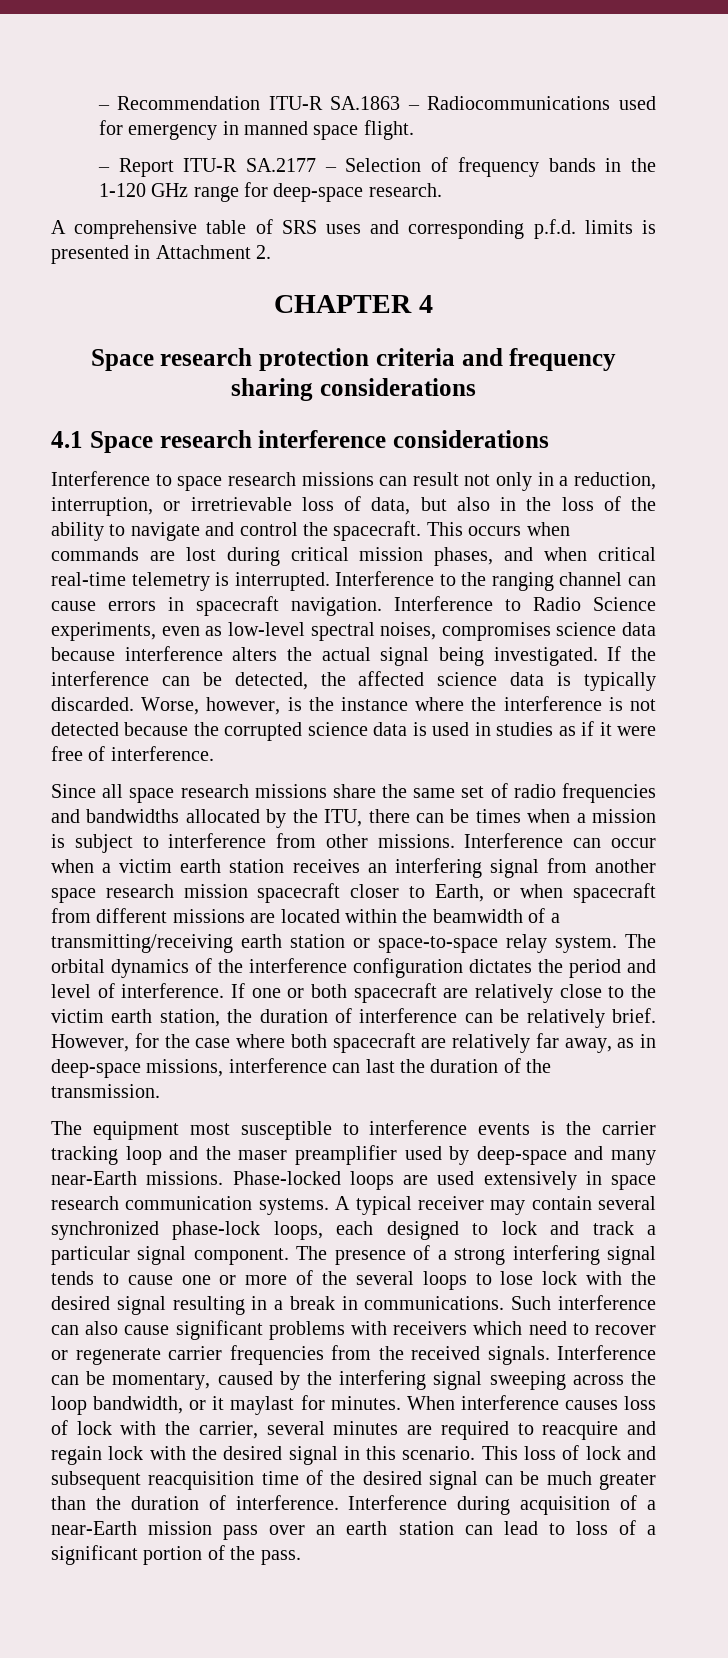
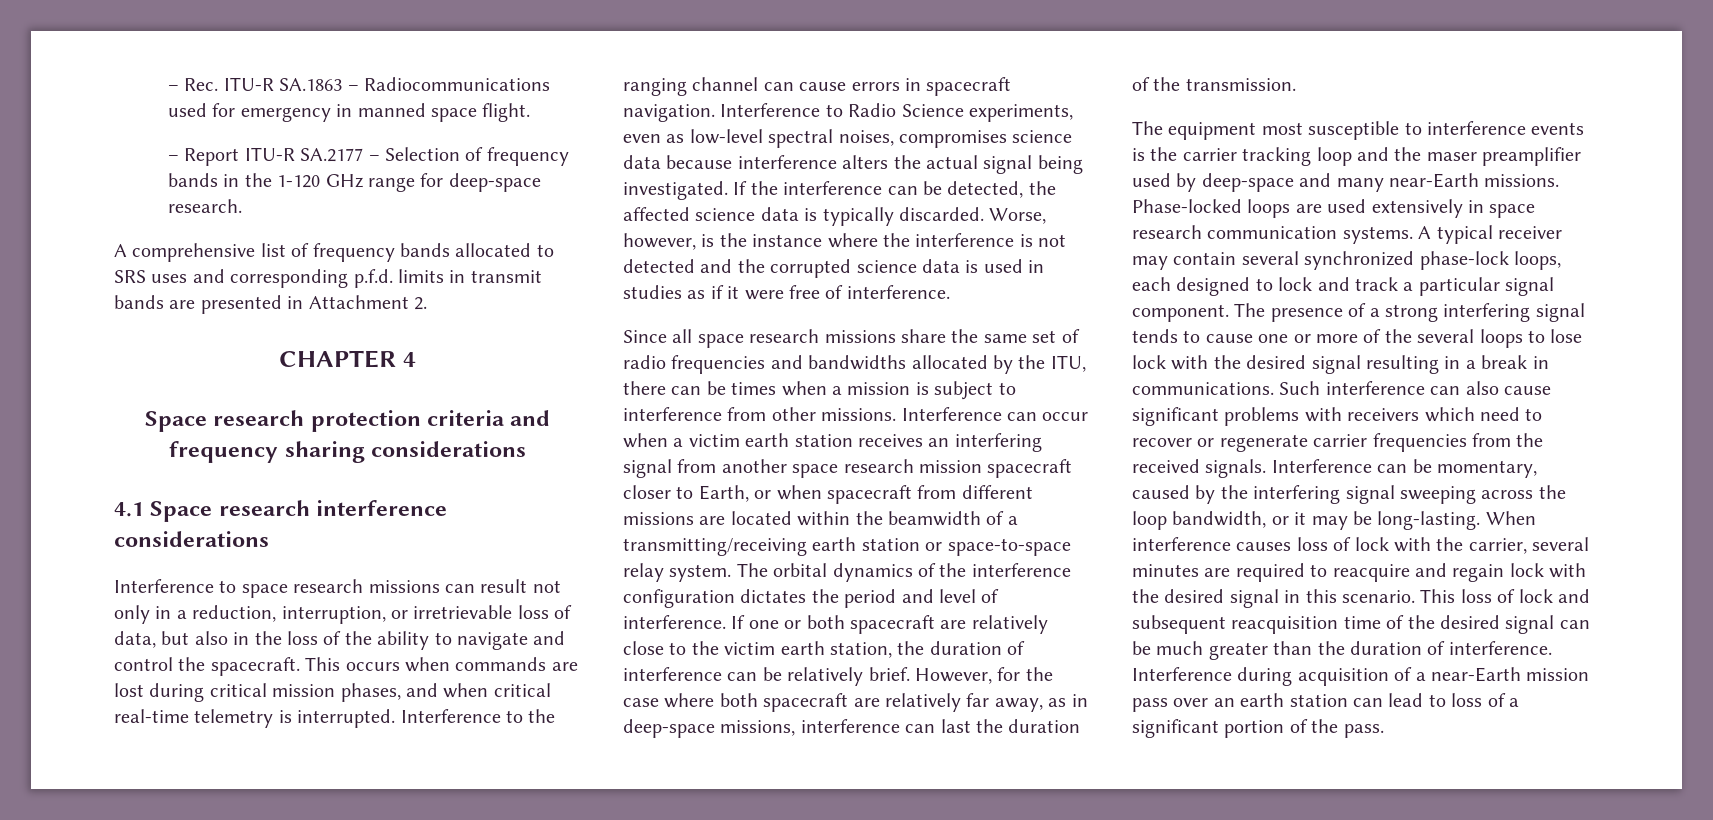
[97,96,261,110] – Recommendation -> [167,78,219,91] – Rec.
[206,219,273,234] table of -> [260,243,554,262] list of frequency bands allocated to
[642,220,656,234] is -> [449,270,542,283] [114,295,196,309] in transmit bands are
[124,722,189,736] because -> [700,259,733,273] and
[230,1395,401,1415] maylast for minutes. -> [1311,511,1481,530] may be long-lasting.

